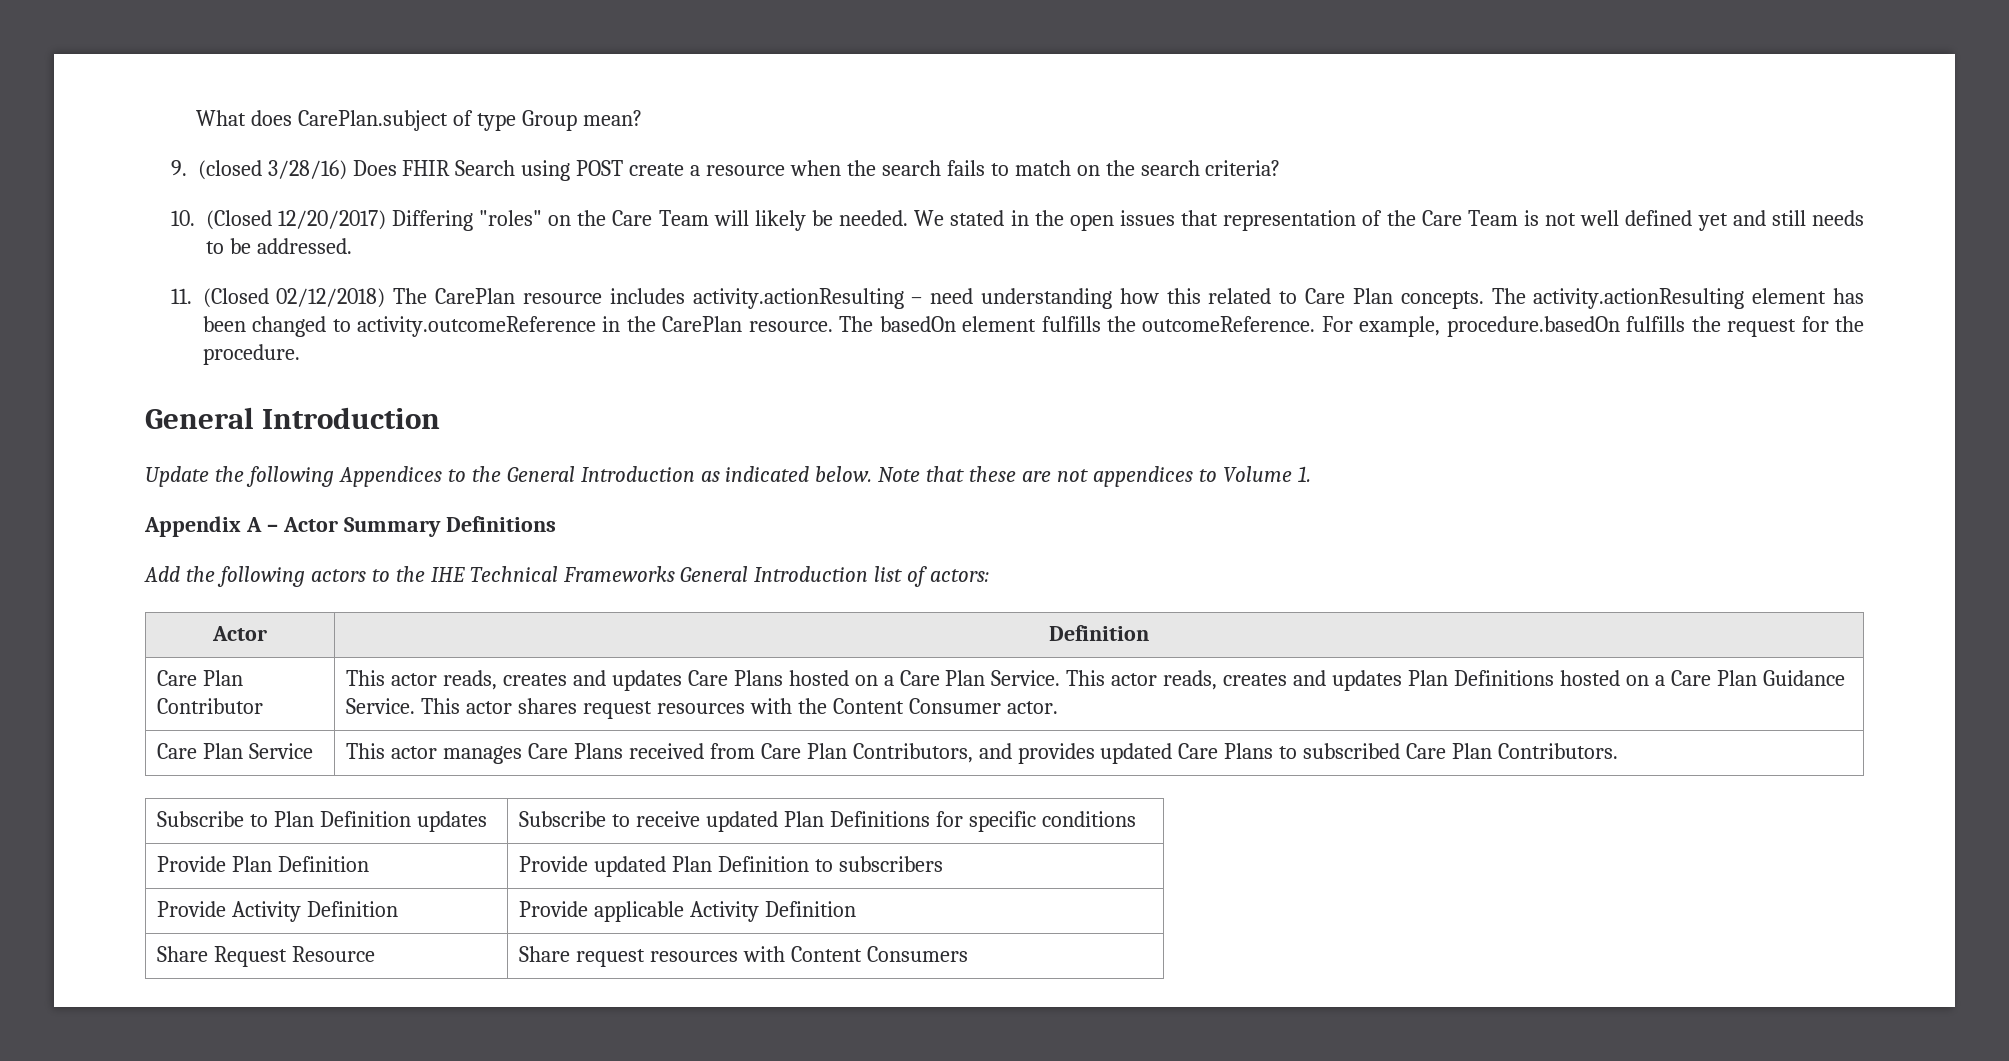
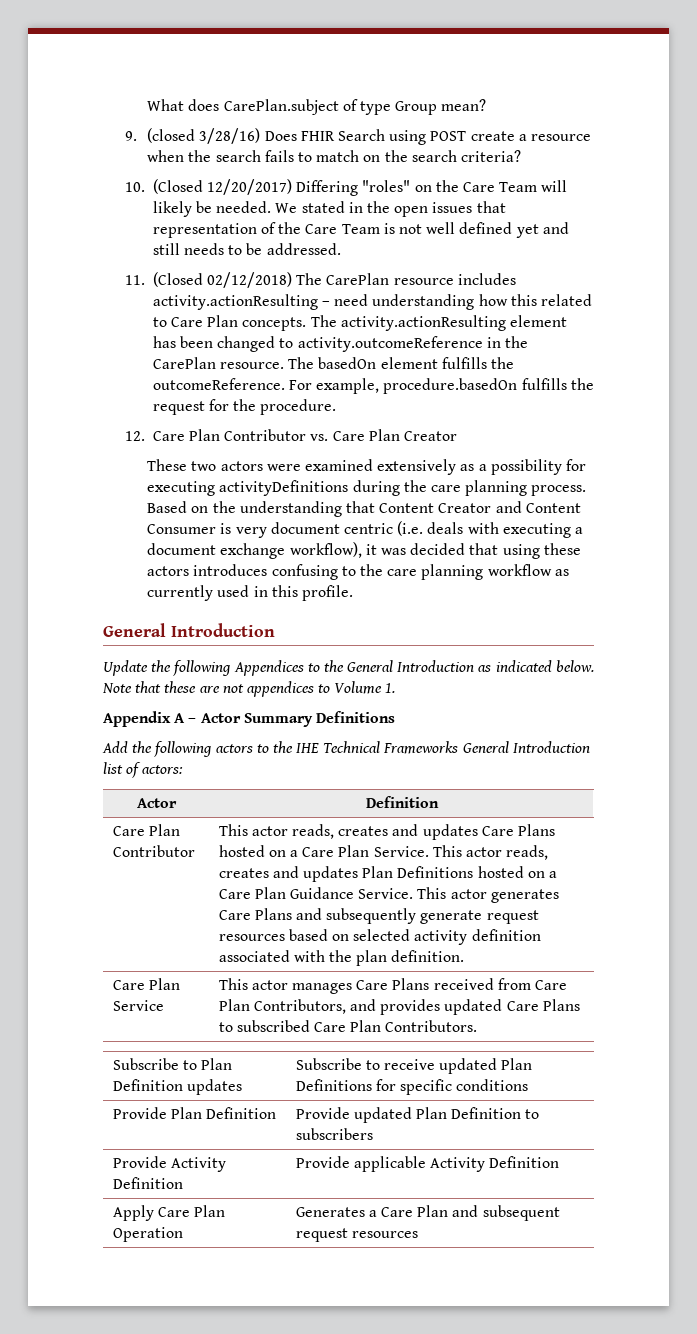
(300, 354) none -> [125,429,457,441] [147,459,586,475] [147,480,587,496] [147,501,581,517] [147,521,583,538] [147,542,581,559] [147,564,569,580] [147,585,354,601] // 12. Care Plan Contributor vs. Care Plan Creator // These two actors were examined extensively as a possibility for executing activityDefinitions during the care planning process. Based on the understanding that Content Creator and Content Consumer is very document centric (i.e. deals with executing a document exchange workflow), it was decided that using these actors introduces confusing to the care planning workflow as currently used in this profile.
[517,698,1058,719] shares request resources with the Content Consumer actor. -> [490,889,559,903] [218,908,539,924] [218,929,541,945] [218,950,465,966] generates Care Plans and subsequently generate request resources based on selected activity definition associated with the plan definition.
[157,946,376,967] [519,946,968,967] Share Request Resource | Share request resources with Content Consumers -> [112,1205,225,1221] [112,1227,183,1242] [295,1205,560,1221] [295,1228,418,1242] Apply Care Plan Operation | Generates a Care Plan and subsequent request resources

